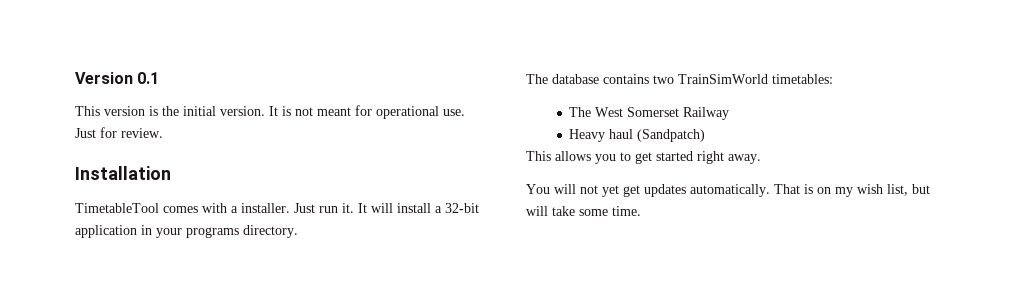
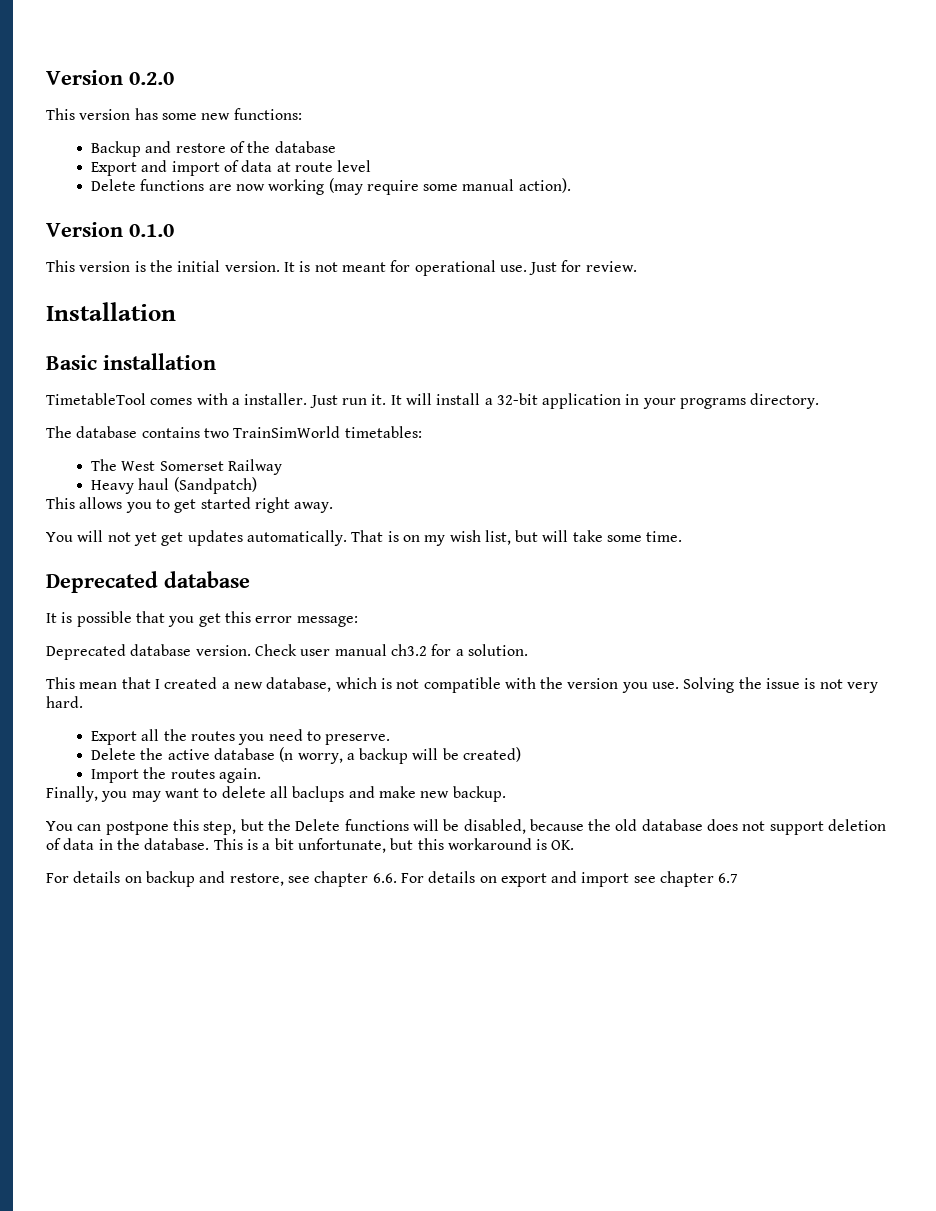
[75,72,160,84] Version 0.1 -> [46,70,174,85] [46,108,302,120] [90,141,336,157] [90,160,372,176] [90,178,571,195] [46,222,174,237] Version 0.2.0 // This version has some new functions: // Backup and restore of the database // Export and import of data at route level // Delete functions are now working (may require some manual action). // Version 0.1.0
(171, 173) none -> [46,353,216,370] // Basic installation
(641, 211) none -> [46,571,250,593] [46,611,358,627] [46,644,528,660] [46,677,879,693] [46,696,83,708] [90,729,391,745] [90,747,522,764] [90,767,261,783] [46,786,506,802] [46,819,887,835] [46,838,575,853] [46,871,739,887] // Deprecated database // It is possible that you get this error message: // Deprecated database version. Check user manual ch3.2 for a solution. // This mean that I created a new database, which is not compatible with the version you use. Solving the issue is not very hard. // Export all the routes you need to preserve. // Delete the active database (n worry, a backup will be created) // Import the routes again. // Finally, you may want to delete all baclups and make new backup. // You can postpone this step, but the Delete functions will be disabled, because the old database does not support deletion of data in the database. This is a bit unfortunate, but this workaround is OK. // For details on backup and restore, see chapter 6.6. For details on export and import see chapter 6.7

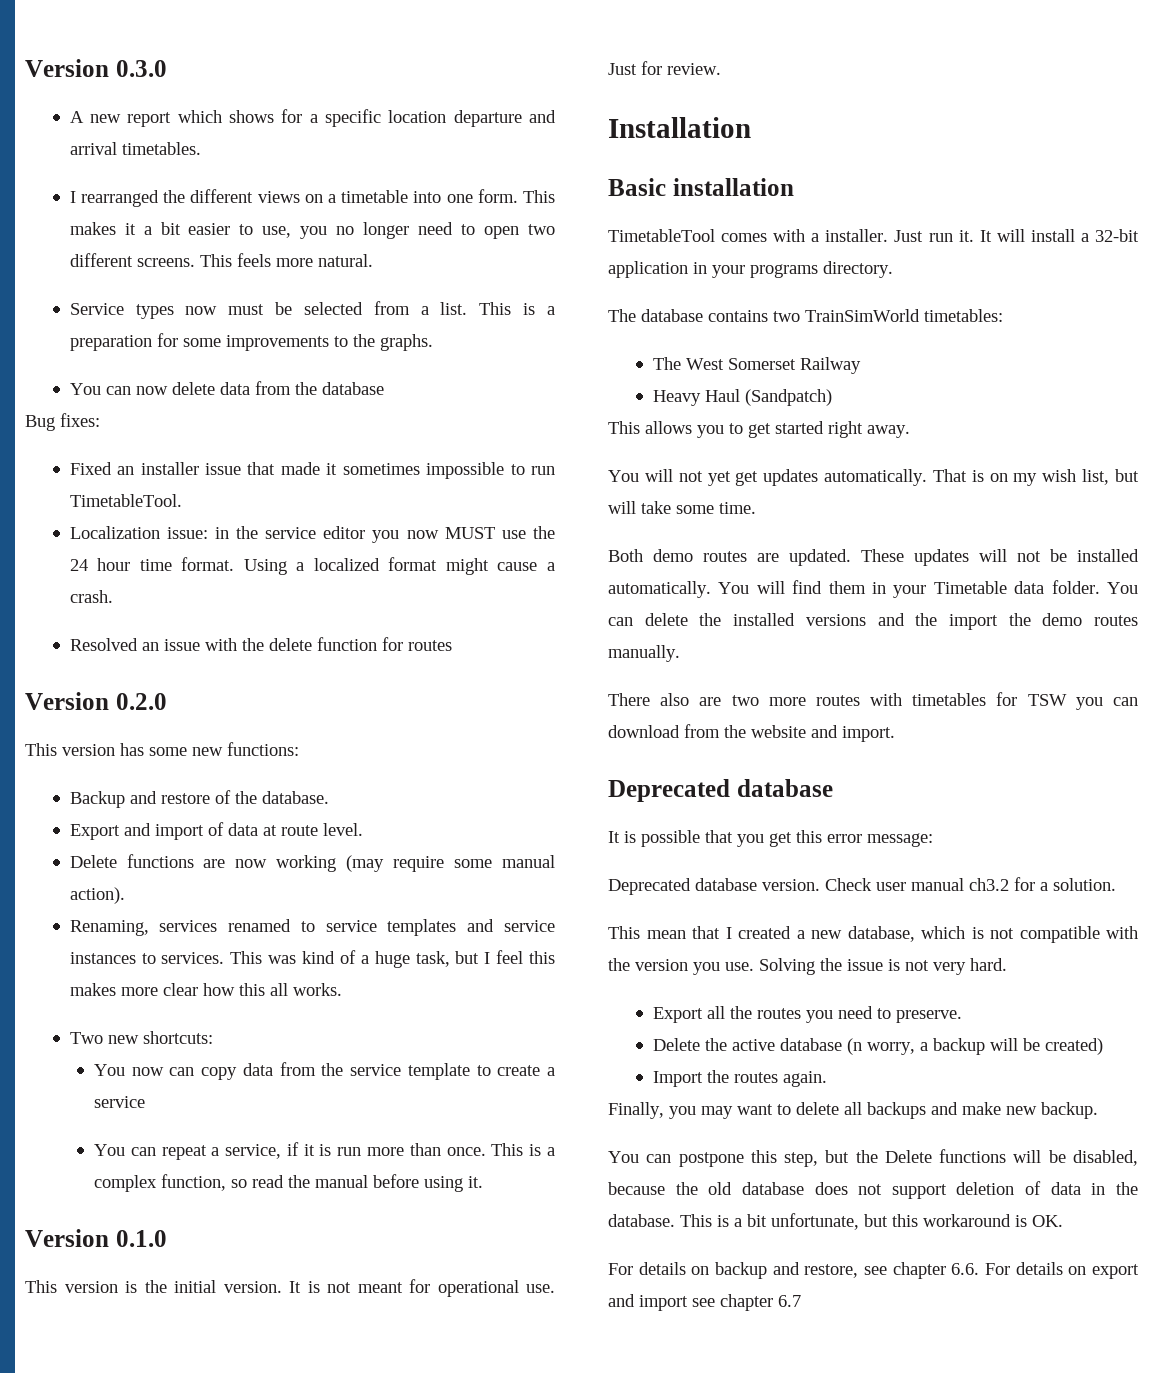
[46,70,123,85] Version -> [25,59,167,77] [69,109,556,127] [69,142,201,155] [69,189,555,207] [69,222,555,239] [69,253,373,267] [69,301,555,319] [69,333,433,351] [69,381,384,395] [25,413,100,431] [69,462,555,479] [69,494,182,507] [69,526,555,543] [69,557,555,575] [69,590,113,603] [69,637,452,651] [25,692,109,710] Version 0.3.0 // A new report which shows for a specific location departure and arrival timetables. // I rearranged the different views on a timetable into one form. This makes it a bit easier to use, you no longer need to open two different screens. This feels more natural. // Service types now must be selected from a list. This is a preparation for some improvements to the graphs. // You can now delete data from the database // Bug fixes: // Fixed an installer issue that made it sometimes impossible to run TimetableTool. // Localization issue: in the service editor you now MUST use the 24 hour time format. Using a localized format might cause a crash. // Resolved an issue with the delete function for routes // Version
[274,141,336,153] database -> [261,791,329,804] database.
[337,160,372,172] level -> [322,823,363,836] level.
(571, 185) none -> [69,919,555,936] [69,950,555,968] [69,983,342,996] [69,1031,213,1044] [93,1062,556,1080] [93,1096,145,1108] [93,1142,556,1160] [93,1174,483,1192] // Renaming, services renamed to service templates and service instances to services. This was kind of a huge task, but I feel this makes more clear how this all works. // Two new shortcuts: // You now can copy data from the service template to create a service // You can repeat a service, if it is run more than once. This is a complex function, so read the manual before using it.
[138,478,170,490] haul -> [704,389,740,402] Haul
(683, 536) none -> [608,549,1139,566] [608,580,1138,598] [608,613,1138,630] [608,645,680,662] [608,692,1138,710] [608,724,895,742] // Both demo routes are updated. These updates will not be installed automatically. You will find them in your Timetable data folder. You can delete the installed versions and the import the demo routes manually. // There also are two more routes with timetables for TSW you can download from the website and import.
[292,786,345,802] baclups -> [867,1102,926,1119] backups

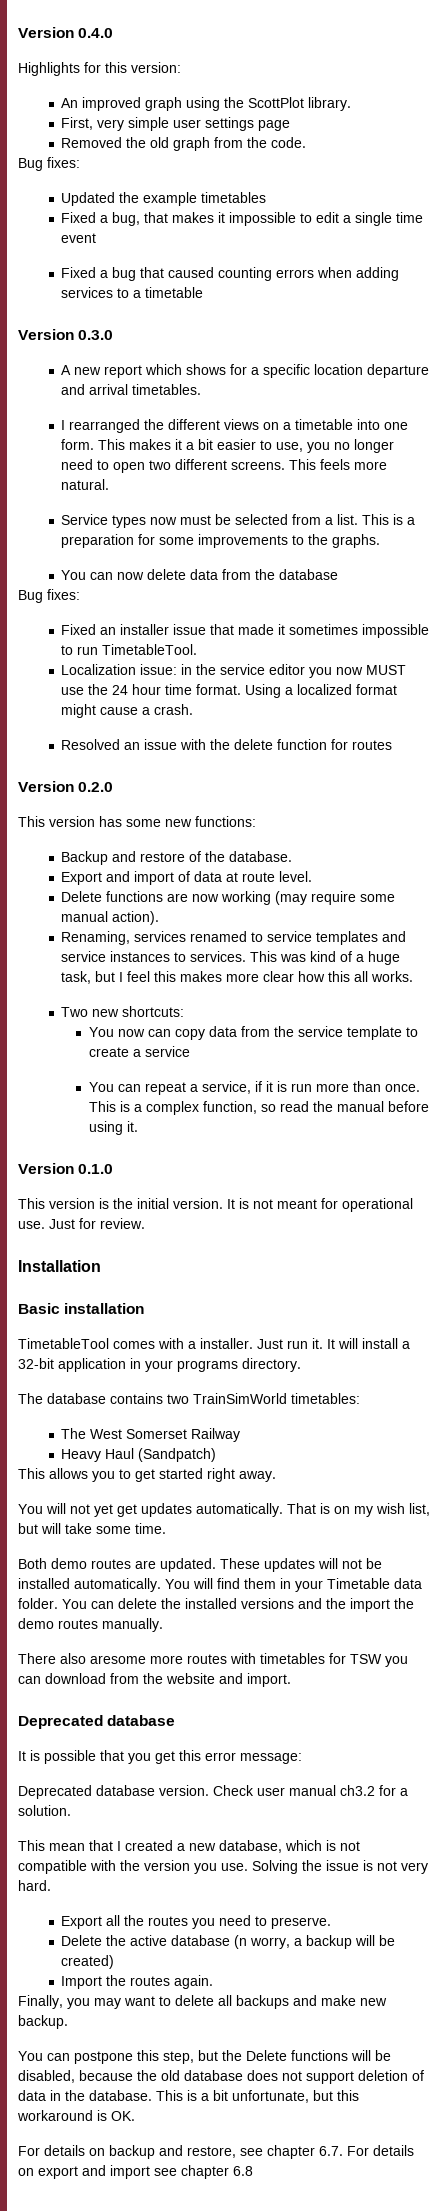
[25,59,109,77] Version -> [18,27,114,38] [18,62,181,76] [61,97,352,111] [61,117,291,131] [61,137,307,151] [18,157,80,171] [61,192,267,206] [61,212,424,226] [61,233,97,243] [61,267,400,281] [61,287,204,298] [18,329,74,340] Version 0.4.0 // Highlights for this version: // An improved graph using the ScottPlot library. // First, very simple user settings page // Removed the old graph from the code. // Bug fixes: // Updated the example timetables // Fixed a bug, that makes it impossible to edit a single time event // Fixed a bug that caused counting errors when adding services to a timetable // Version
[699,695,759,706] are two -> [90,1655,146,1664] aresome
[951,1263,980,1275] 6.6. -> [319,2146,343,2156] 6.7.
[778,1295,801,1307] 6.7 -> [233,2166,253,2176] 6.8

